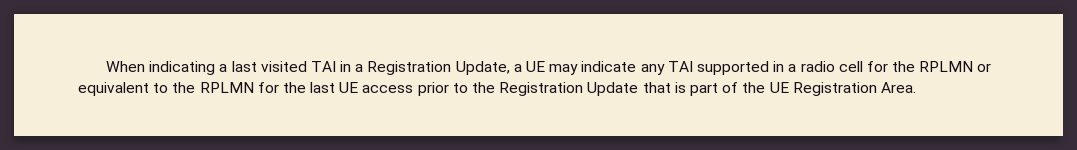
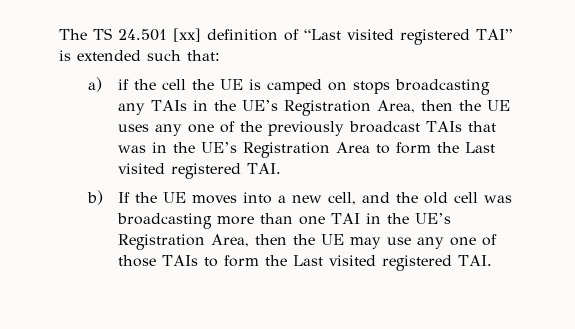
[105,61,992,75] [78,82,916,96] When indicating a last visited TAI in a Registration Update, a UE may indicate any TAI supported in a radio cell for the RPLMN or equivalent to the RPLMN for the last UE access prior to the Registration Update that is part of the UE Registration Area. -> [59,28,512,45] [59,50,220,61] [88,77,490,95] [117,100,510,116] [117,121,496,136] [117,142,495,158] [117,163,281,179] [87,190,512,205] [116,213,451,229] [117,234,497,250] [117,255,492,271] The TS 24.501 [xx] definition of “Last visited registered TAI” is extended such that: // a) if the cell the UE is camped on stops broadcasting any TAIs in the UE’s Registration Area, then the UE uses any one of the previously broadcast TAIs that was in the UE’s Registration Area to form the Last visited registered TAI. // b) If the UE moves into a new cell, and the old cell was broadcasting more than one TAI in the UE’s Registration Area, then the UE may use any one of those TAIs to form the Last visited registered TAI.

